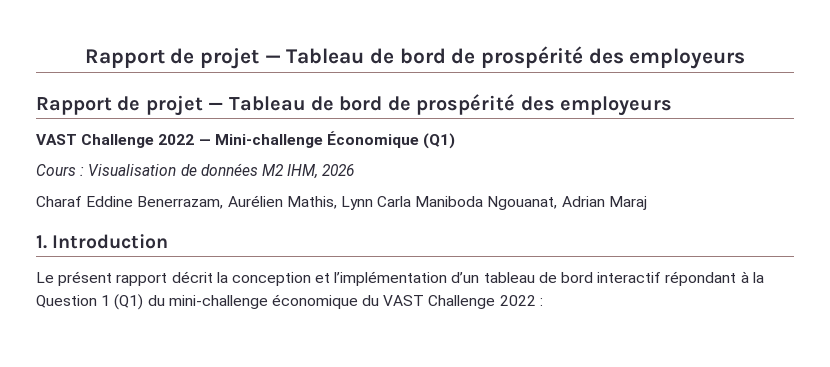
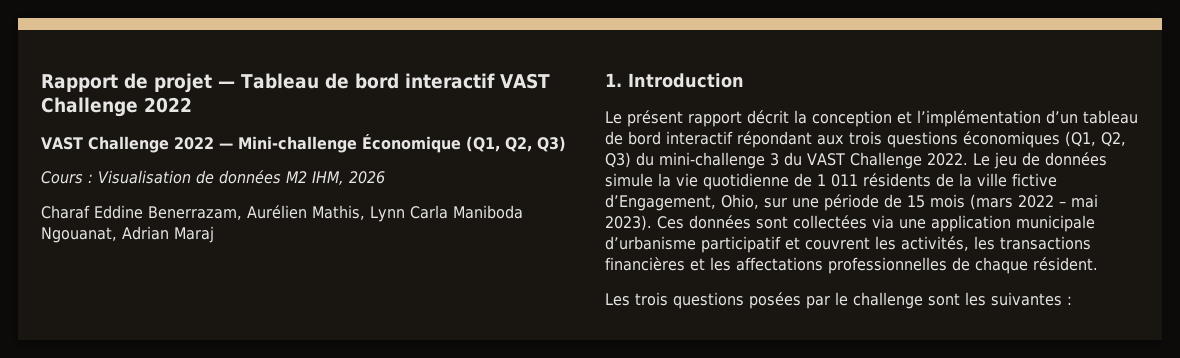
[84,46,746,69] [36,94,672,116] Rapport de projet — Tableau de bord de prospérité des employeurs // Rapport de projet — Tableau de bord de prospérité des employeurs -> [41,73,550,93] [41,97,192,117] Rapport de projet — Tableau de bord interactif VAST Challenge 2022
[423,133,456,149] (Q1) -> [465,136,566,152] (Q1, Q2, Q3)
[740,271,764,283] [36,294,144,310] à la Question 1 (Q1) -> [817,131,1126,148] [605,152,631,168] aux trois questions économiques (Q1, Q2, Q3)
[271,294,358,309] économique -> [770,153,779,166] 3
[499,295,536,306] 2022 -> [926,152,1107,169] [605,173,1057,190] [605,194,1098,211] [605,215,1095,232] [605,236,1091,253] [605,257,1098,274] [605,292,1062,309] 2022. Le jeu de données simule la vie quotidienne de 1 011 résidents de la ville fictive d’Engagement, Ohio, sur une période de 15 mois (mars 2022 – mai 2023). Ces données sont collectées via une application municipale d’urbanisme participatif et couvrent les activités, les transactions financières et les affectations professionnelles de chaque résident. // Les trois questions posées par le challenge sont les suivantes

